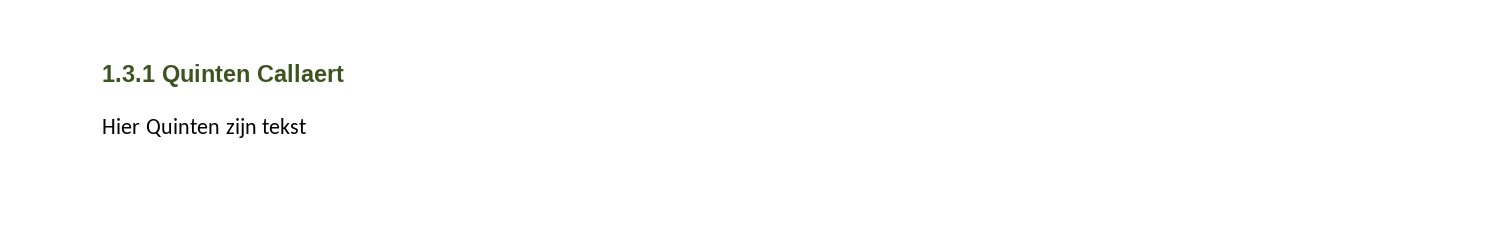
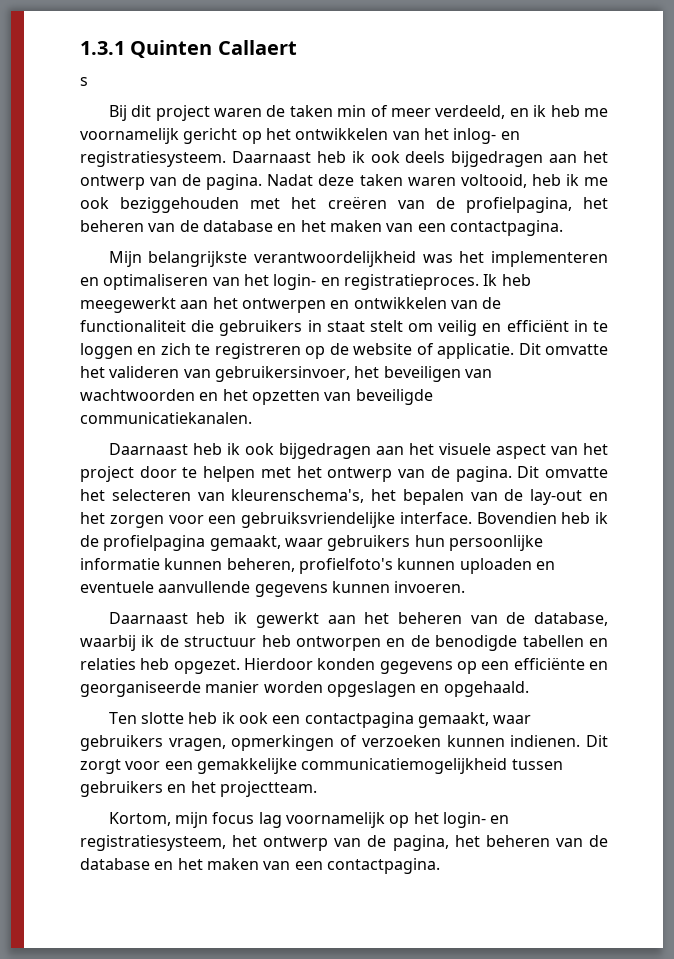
[102,118,307,138] Hier Quinten zijn tekst -> [80,77,88,86] [108,105,608,121] [80,128,520,144] [80,151,608,167] [80,174,608,190] [80,196,608,213] [80,220,563,236] [108,251,609,267] [80,274,531,290] [80,297,502,313] [80,319,608,336] [80,343,608,359] [80,366,492,382] [80,389,433,405] [80,412,252,424] [108,443,608,459] [80,466,609,482] [80,489,608,505] [80,512,608,528] [80,535,543,551] [80,558,555,574] [80,581,466,597] [108,612,608,628] [80,635,609,651] [80,657,608,674] [80,681,529,697] [108,712,532,728] [80,735,608,751] [80,758,563,774] [80,781,317,797] [108,812,510,828] [80,835,608,851] [80,858,440,874] s // Bij dit project waren de taken min of meer verdeeld, en ik heb me voornamelijk gericht op het ontwikkelen van het inlog- en registratiesysteem. Daarnaast heb ik ook deels bijgedragen aan het ontwerp van de pagina. Nadat deze taken waren voltooid, heb ik me ook beziggehouden met het creëren van de profielpagina, het beheren van de database en het maken van een contactpagina. // Mijn belangrijkste verantwoordelijkheid was het implementeren en optimaliseren van het login- en registratieproces. Ik heb meegewerkt aan het ontwerpen en ontwikkelen van de functionaliteit die gebruikers in staat stelt om veilig en efficiënt in te loggen en zich te registreren op de website of applicatie. Dit omvatte het valideren van gebruikersinvoer, het beveiligen van wachtwoorden en het opzetten van beveiligde communicatiekanalen. // Daarnaast heb ik ook bijgedragen aan het visuele aspect van het project door te helpen met het ontwerp van de pagina. Dit omvatte het selecteren van kleurenschema's, het bepalen van de lay-out en het zorgen voor een gebruiksvriendelijke interface. Bovendien heb ik de profielpagina gemaakt, waar gebruikers hun persoonlijke informatie kunnen beheren, profielfoto's kunnen uploaden en eventuele aanvullende gegevens kunnen invoeren. // Daarnaast heb ik gewerkt aan het beheren van de database, waarbij ik de structuur heb ontworpen en de benodigde tabellen en relaties heb opgezet. Hierdoor konden gegevens op een efficiënte en georganiseerde manier worden opgeslagen en opgehaald. // Ten slotte heb ik ook een contactpagina gemaakt, waar gebruikers vragen, opmerkingen of verzoeken kunnen indienen. Dit zorgt voor een gemakkelijke communicatiemogelijkheid tussen gebruikers en het projectteam. // Kortom, mijn focus lag voornamelijk op het login- en registratiesysteem, het ontwerp van de pagina, het beheren van de database en het maken van een contactpagina.

